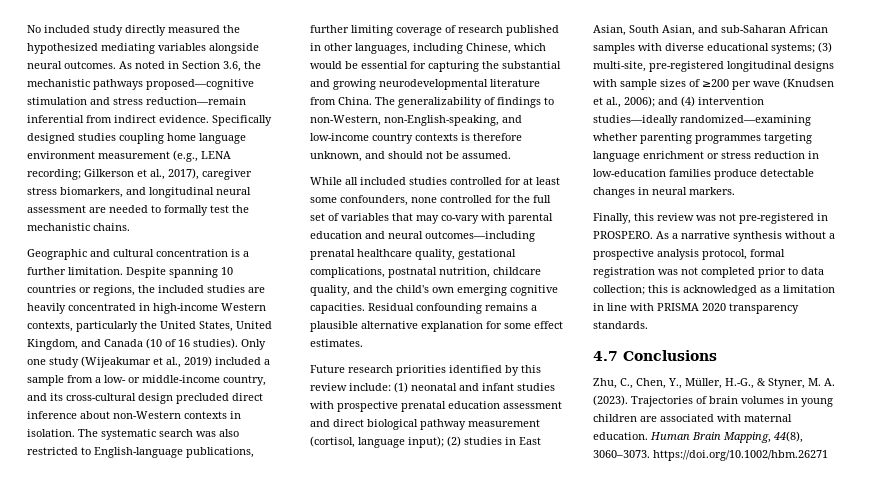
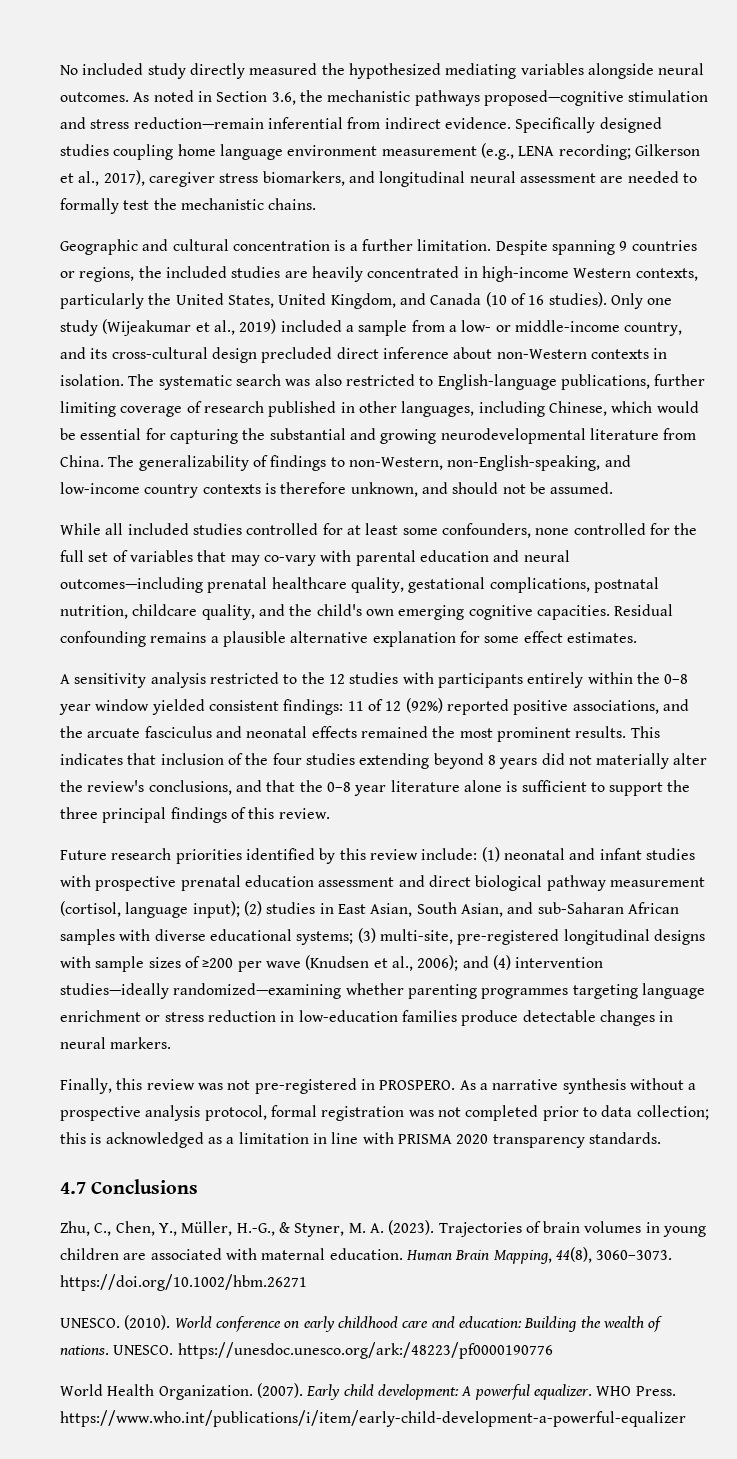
[221,267,233,275] 10 -> [619,241,628,251] 9
(363, 343) none -> [60,672,689,688] [59,698,689,715] [60,726,660,742] [60,753,708,769] [60,780,691,796] [60,807,330,823] // A sensitivity analysis restricted to the 12 studies with participants entirely within the 0–8 year window yielded consistent findings: 11 of 12 (92%) reported positive associations, and the arcuate fasciculus and neonatal effects remained the most prominent results. This indicates that inclusion of the four studies extending beyond 8 years did not materially alter the review's conclusions, and that the 0–8 year literature alone is sufficient to support the three principal findings of this review.
(828, 455) none -> [60,1315,664,1332] [60,1342,553,1359] [60,1383,676,1400] [60,1410,686,1427] // UNESCO. (2010). World conference on early childhood care and education: Building the wealth of nations. UNESCO. https://unesdoc.unesco.org/ark:/48223/pf0000190776 // World Health Organization. (2007). Early child development: A powerful equalizer. WHO Press. https://www.who.int/publications/i/item/early-child-development-a-powerful-equalizer

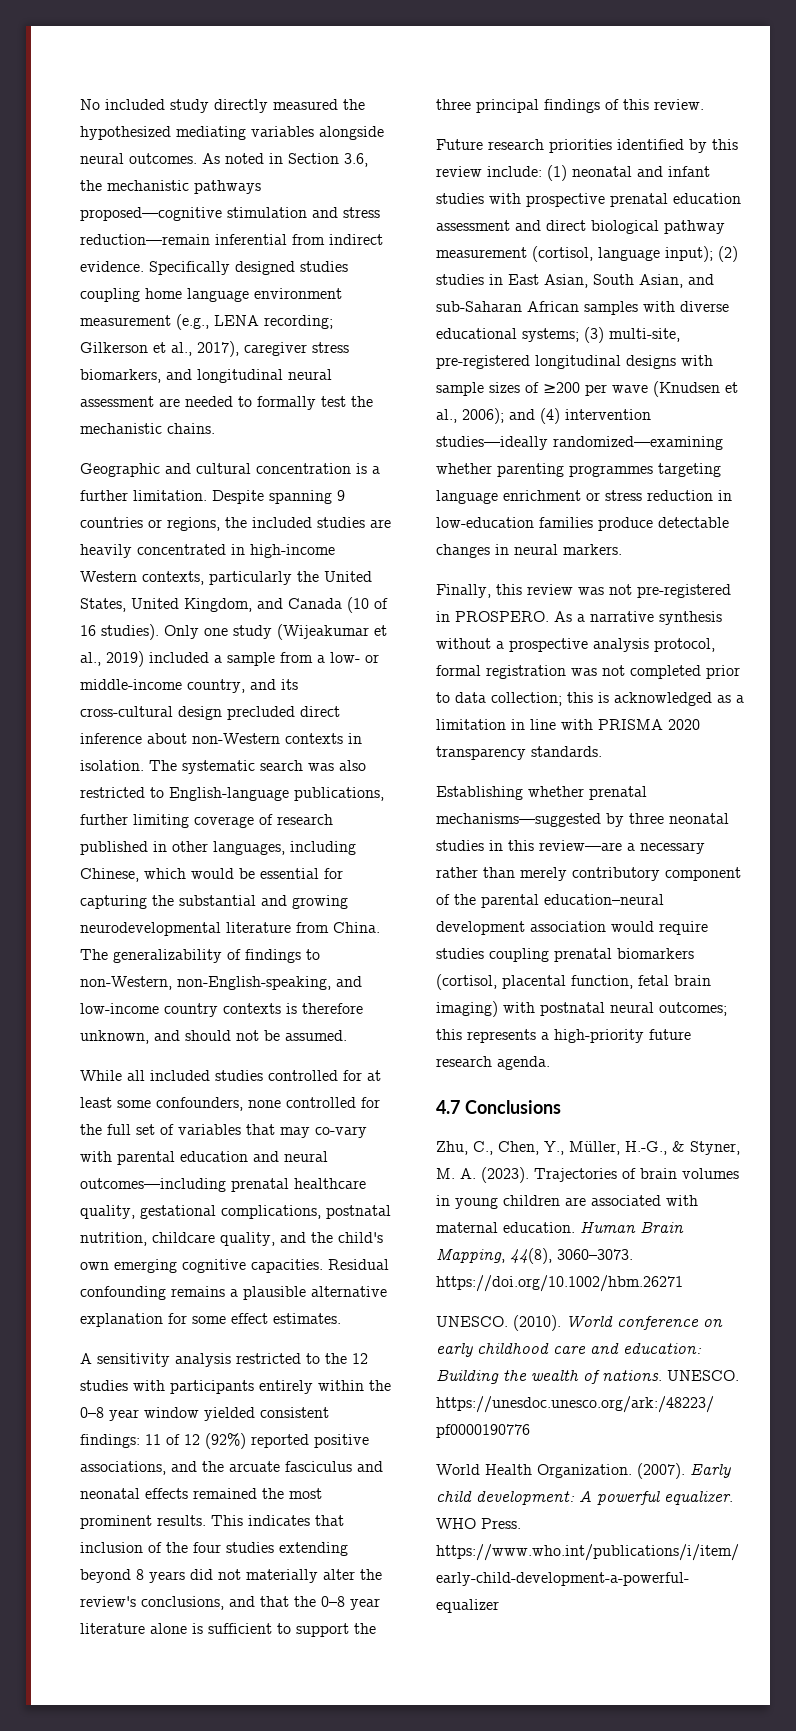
(661, 1138) none -> [436,786,647,800] [436,813,729,827] [436,840,705,854] [436,867,741,881] [436,894,664,908] [436,921,708,935] [436,948,694,962] [436,974,711,990] [436,1001,727,1017] [436,1029,691,1043] [436,1056,550,1070] // Establishing whether prenatal mechanisms—suggested by three neonatal studies in this review—are a necessary rather than merely contributory component of the parental education–neural development association would require studies coupling prenatal biomarkers (cortisol, placental function, fetal brain imaging) with postnatal neural outcomes; this represents a high-priority future research agenda.

